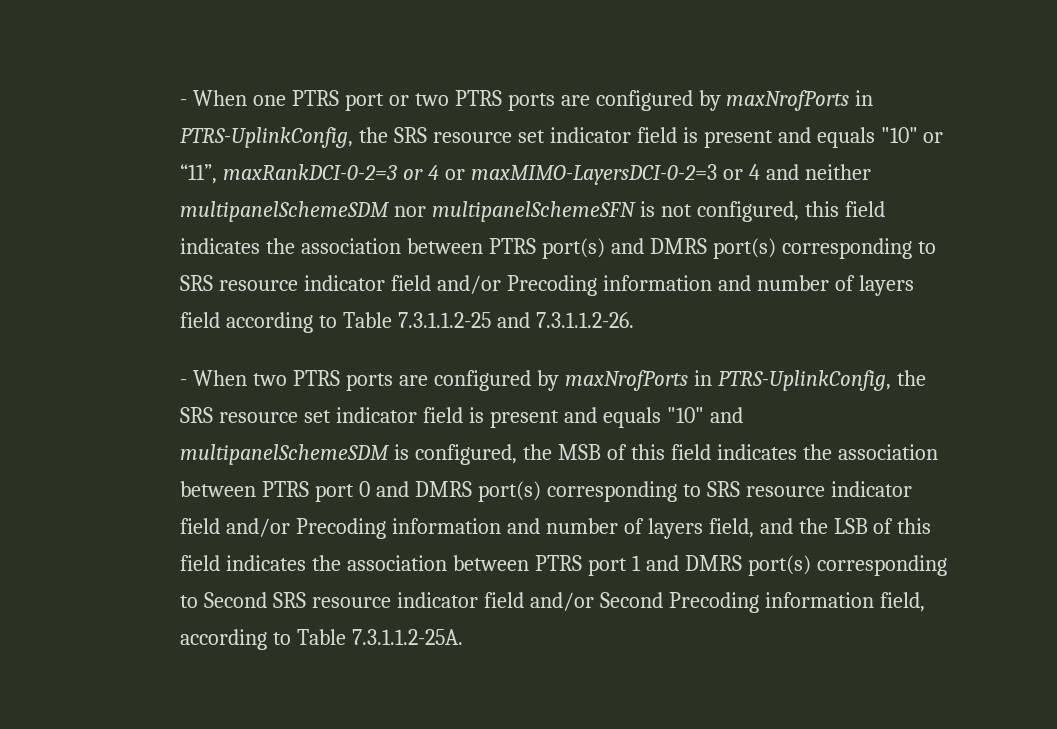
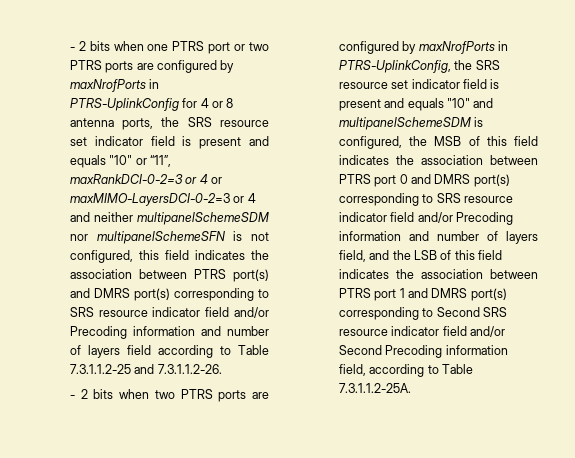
[180,90,248,106] - When -> [69,41,144,51] - 2 bits when
[180,127,354,148] PTRS-UplinkConfig, -> [69,98,234,111] [69,118,154,130] PTRS-UplinkConfig for 4 or 8 antenna ports,
[193,370,248,386] When -> [80,389,150,399] 2 bits when

